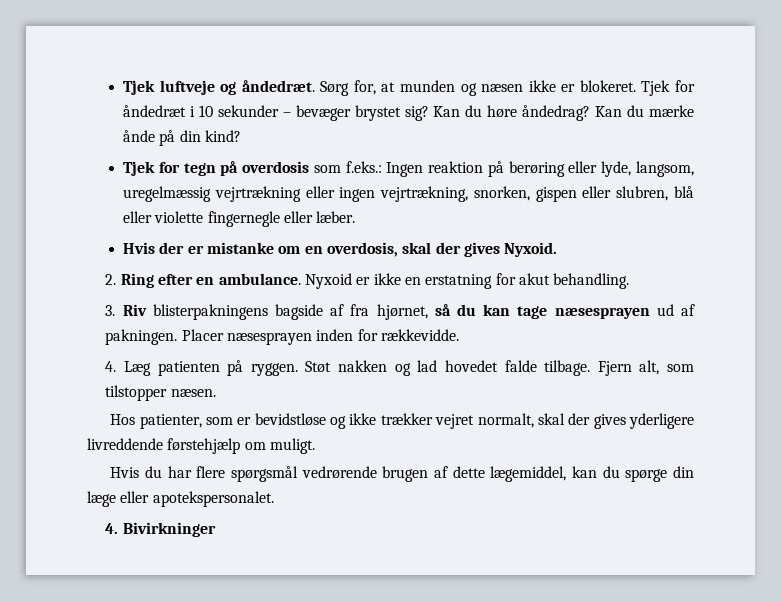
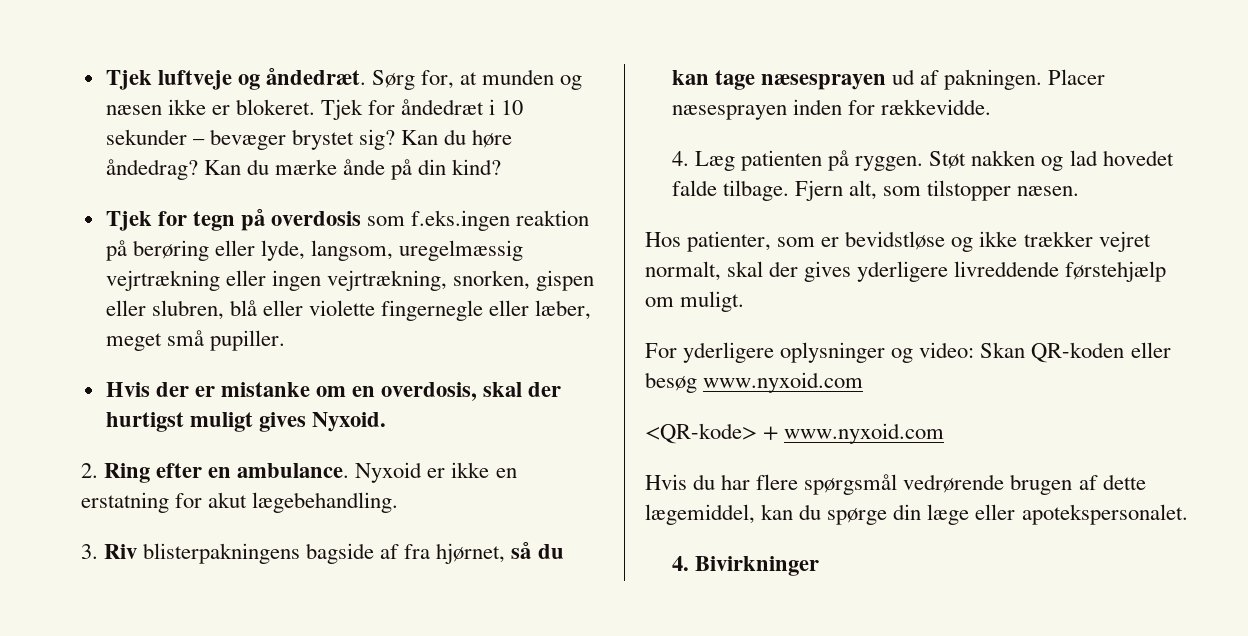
[345,161,424,177] f.eks.: Ingen -> [411,210,511,231] f.eks.ingen
[316,211,356,223] læber. -> [535,300,592,320] [105,330,285,351] læber, meget små pupiller.
(461, 248) none -> [105,412,253,432] hurtigst muligt
[553,273,630,289] behandling. -> [252,492,399,513] lægebehandling.
(315, 446) none -> [645,342,1171,363] [645,372,864,393] [645,423,945,444] // For yderligere oplysninger og video: Skan QR-koden eller besøg www.nyxoid.com // <QR-kode> + www.nyxoid.com

